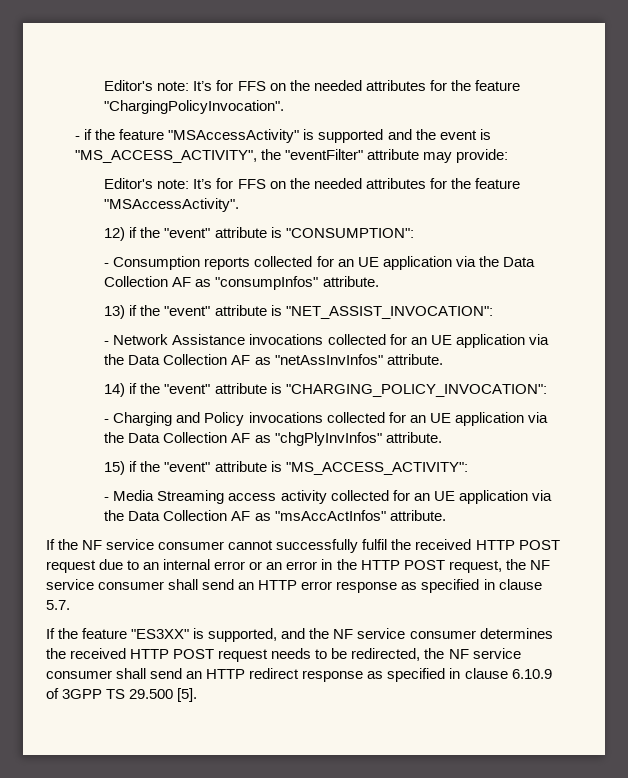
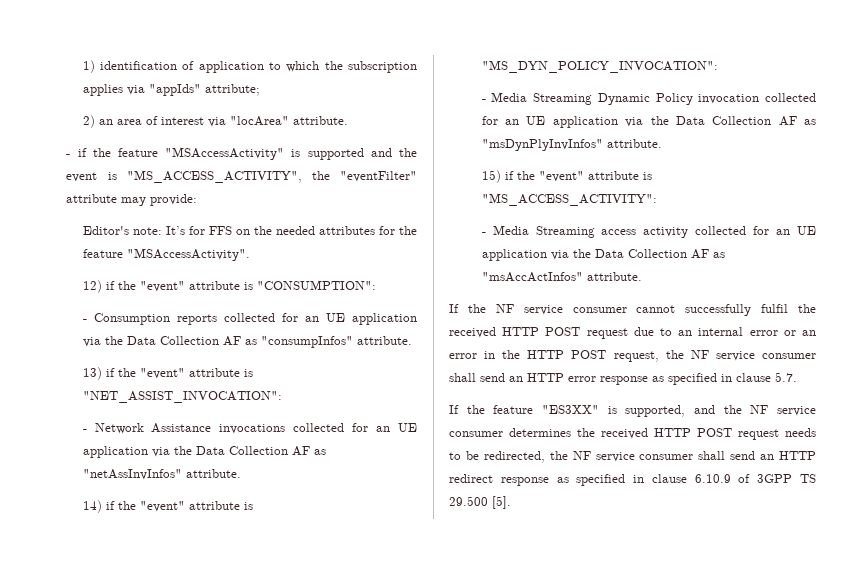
[104,80,520,91] [104,100,285,114] Editor's note: It’s for FFS on the needed attributes for the feature "ChargingPolicyInvocation". -> [82,60,417,73] [82,84,260,96] [82,115,348,128] 1) identification of application to which the subscription applies via "appIds" attribute; // 2) an area of interest via "locArea" attribute.
[285,384,547,397] [104,412,323,426] "CHARGING_POLICY_INVOCATION": // - Charging and Policy invocations -> [481,60,718,73] [481,92,760,105] "MS_DYN_POLICY_INVOCATION": // - Media Streaming Dynamic Policy invocation
[274,432,382,446] "chgPlyInvInfos" -> [481,139,603,151] "msDynPlyInvInfos"

